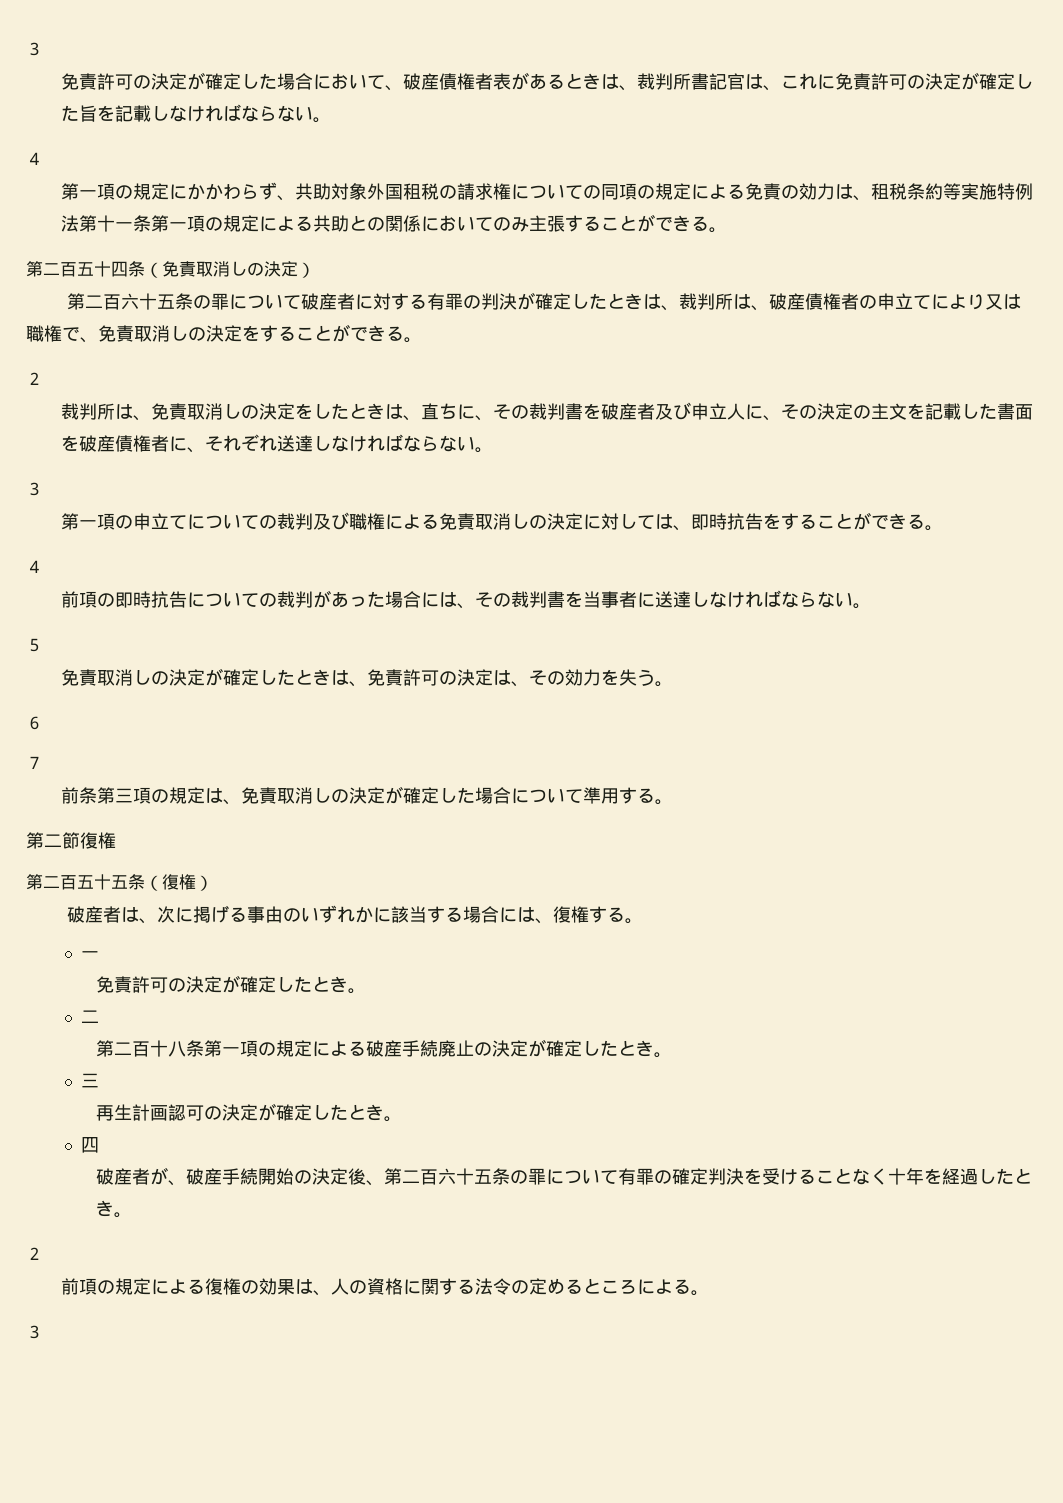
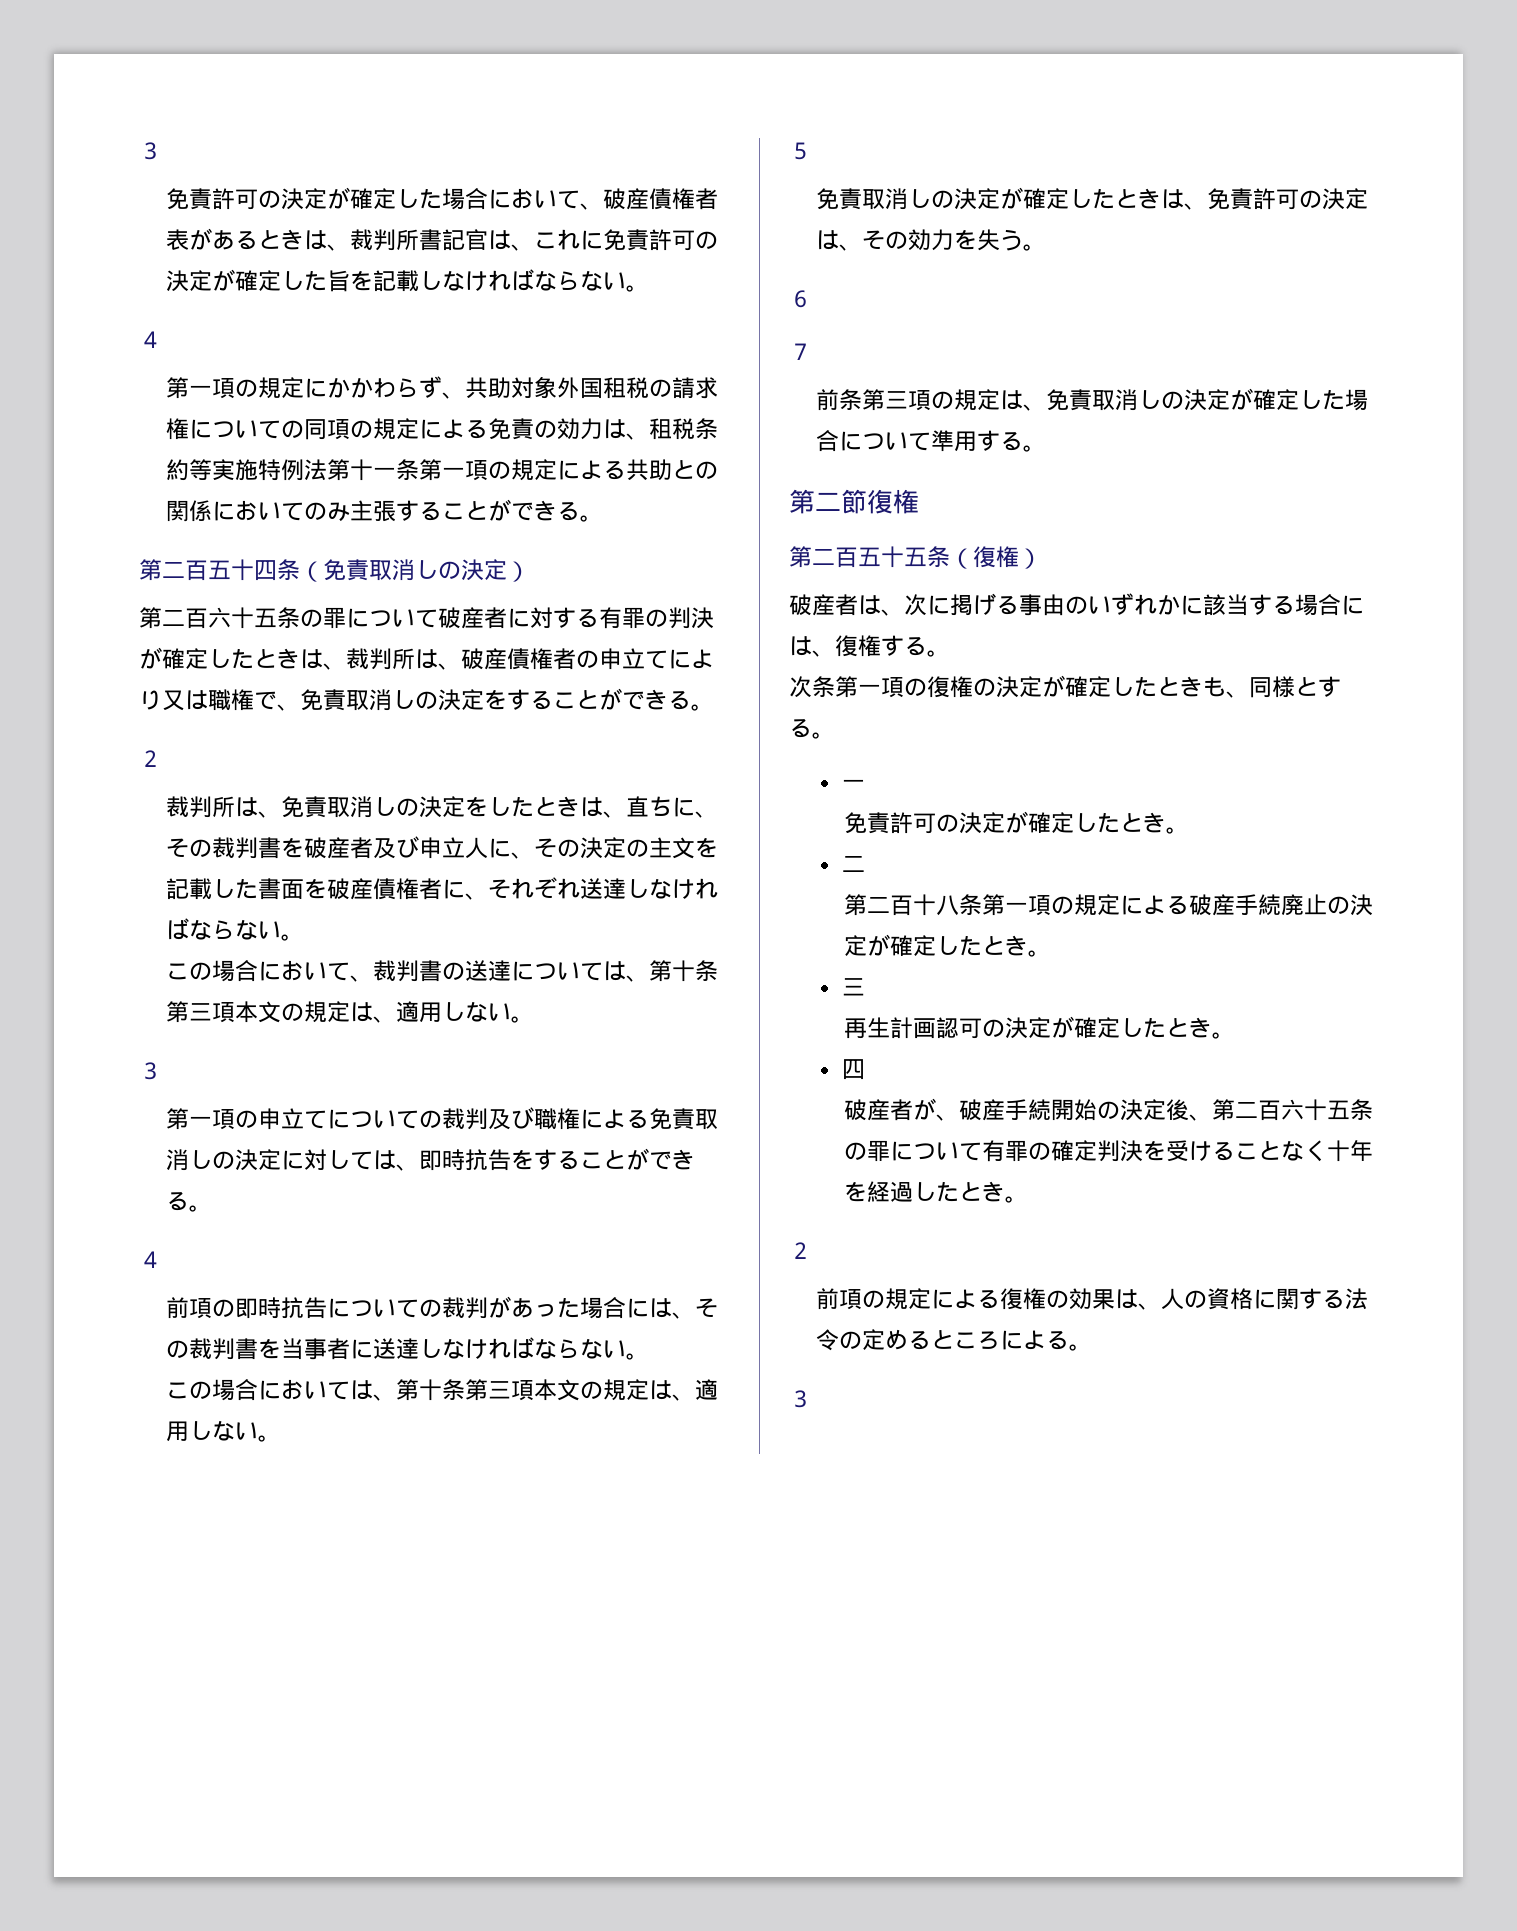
(493, 450) none -> [166,960,719,982] [166,1001,535,1023] // この場合において、裁判書の送達については、第十条第三項本文の規定は、適用しない。
(871, 606) none -> [166,1379,719,1401] [166,1420,282,1442] // この場合においては、第十条第三項本文の規定は、適用しない。
(643, 921) none -> [789,675,1341,698] [789,718,835,739] // 次条第一項の復権の決定が確定したときも、同様とする。

